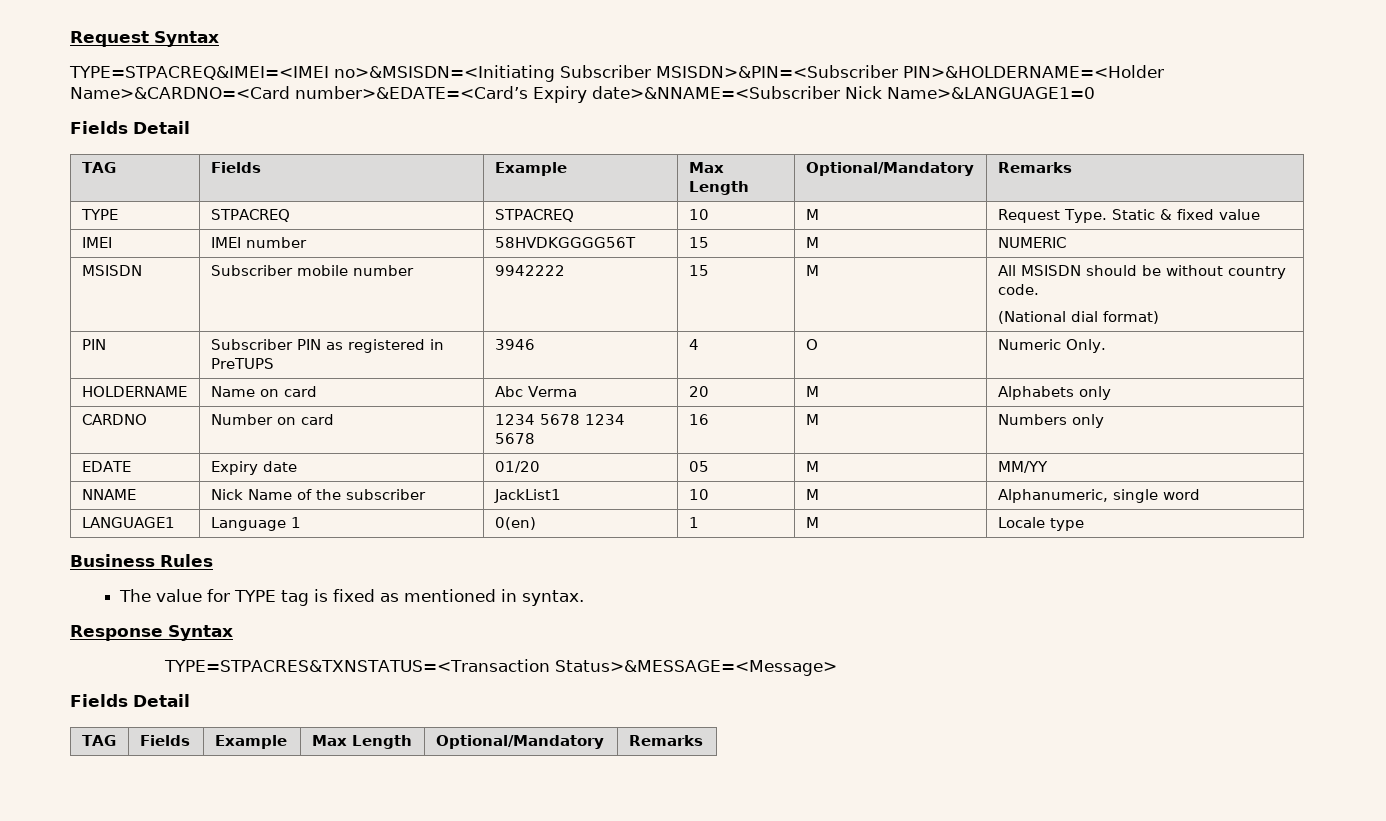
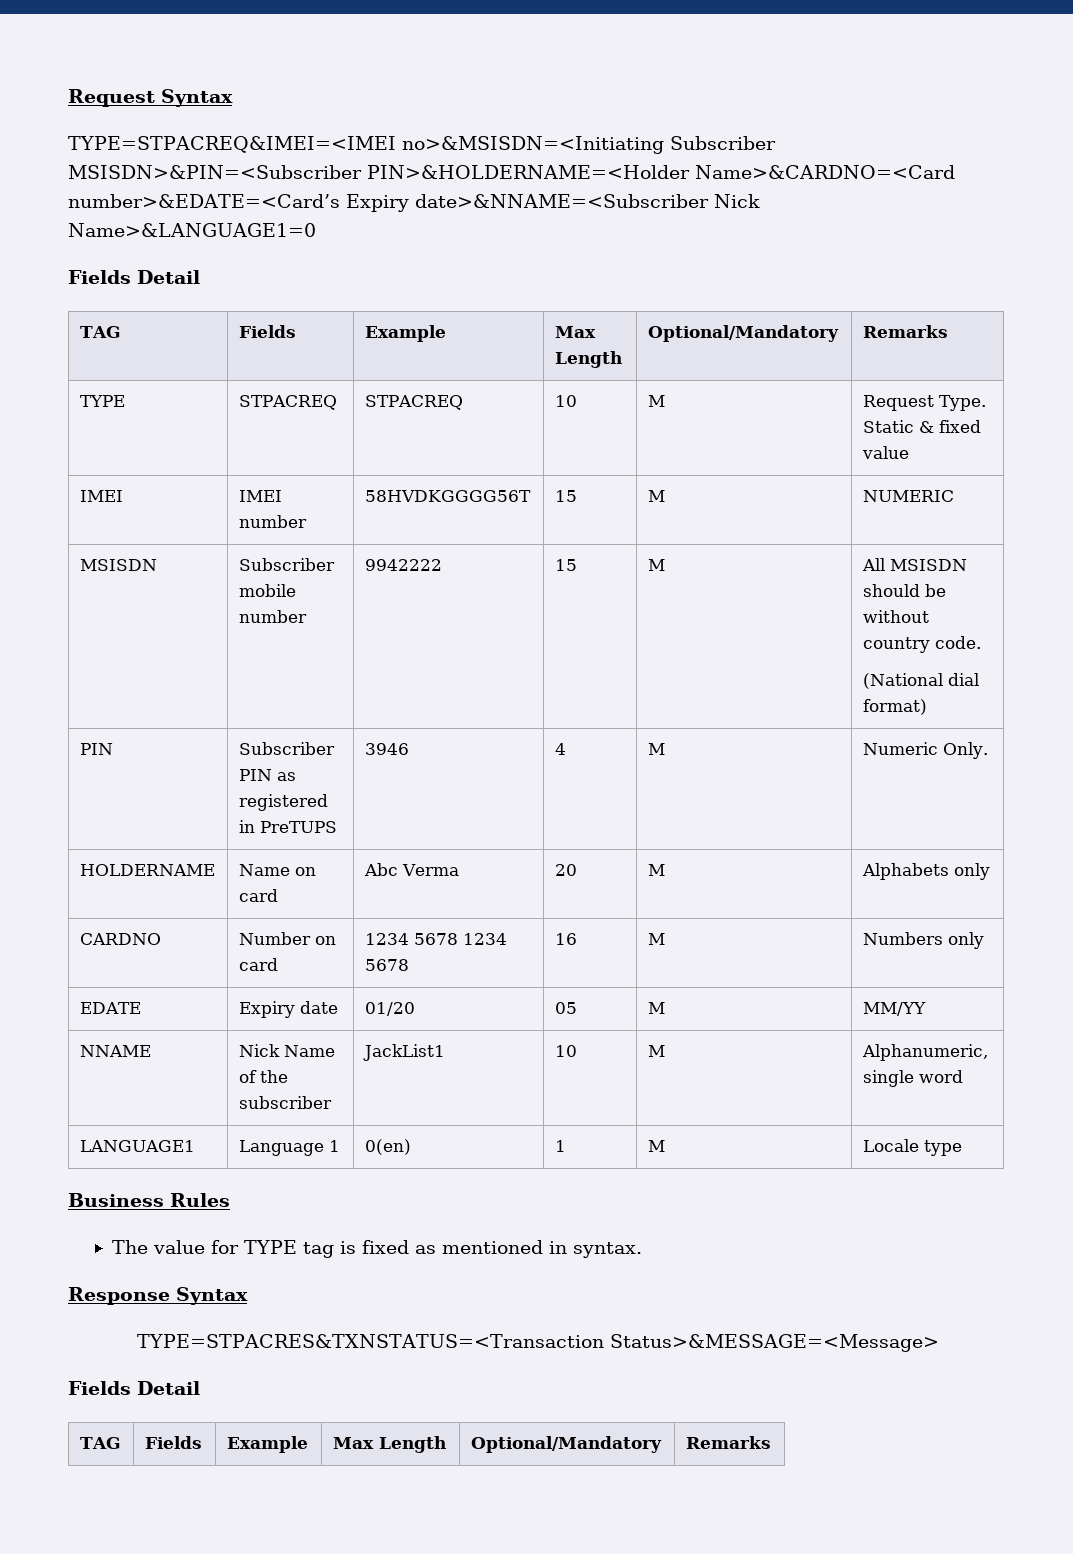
[805,339,818,350] O -> [647,743,665,755] M

